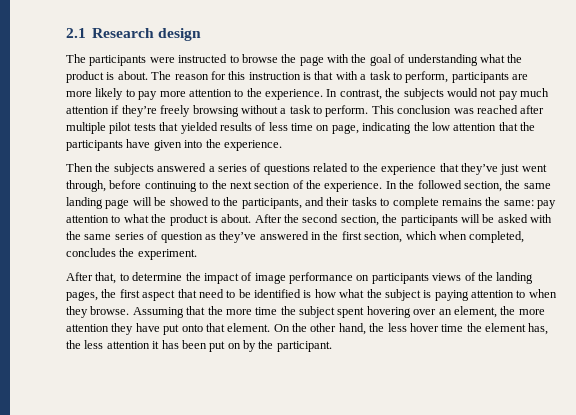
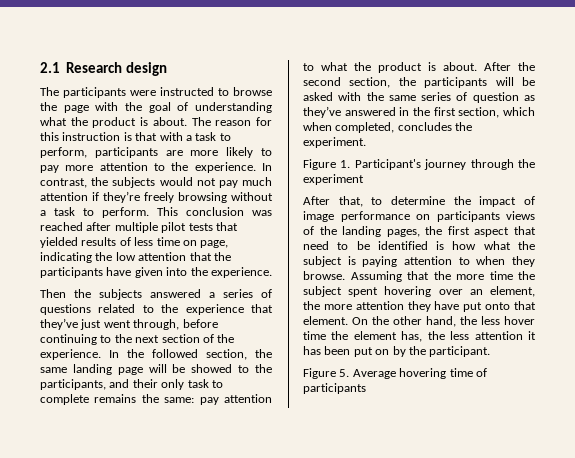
[351,197,377,206] tasks -> [161,379,209,390] only task
(197, 254) none -> [303,159,535,170] [303,174,364,185] // Figure 1. Participant's journey through the experiment
(332, 346) none -> [303,368,487,379] [303,383,366,394] // Figure 5. Average hovering time of participants

